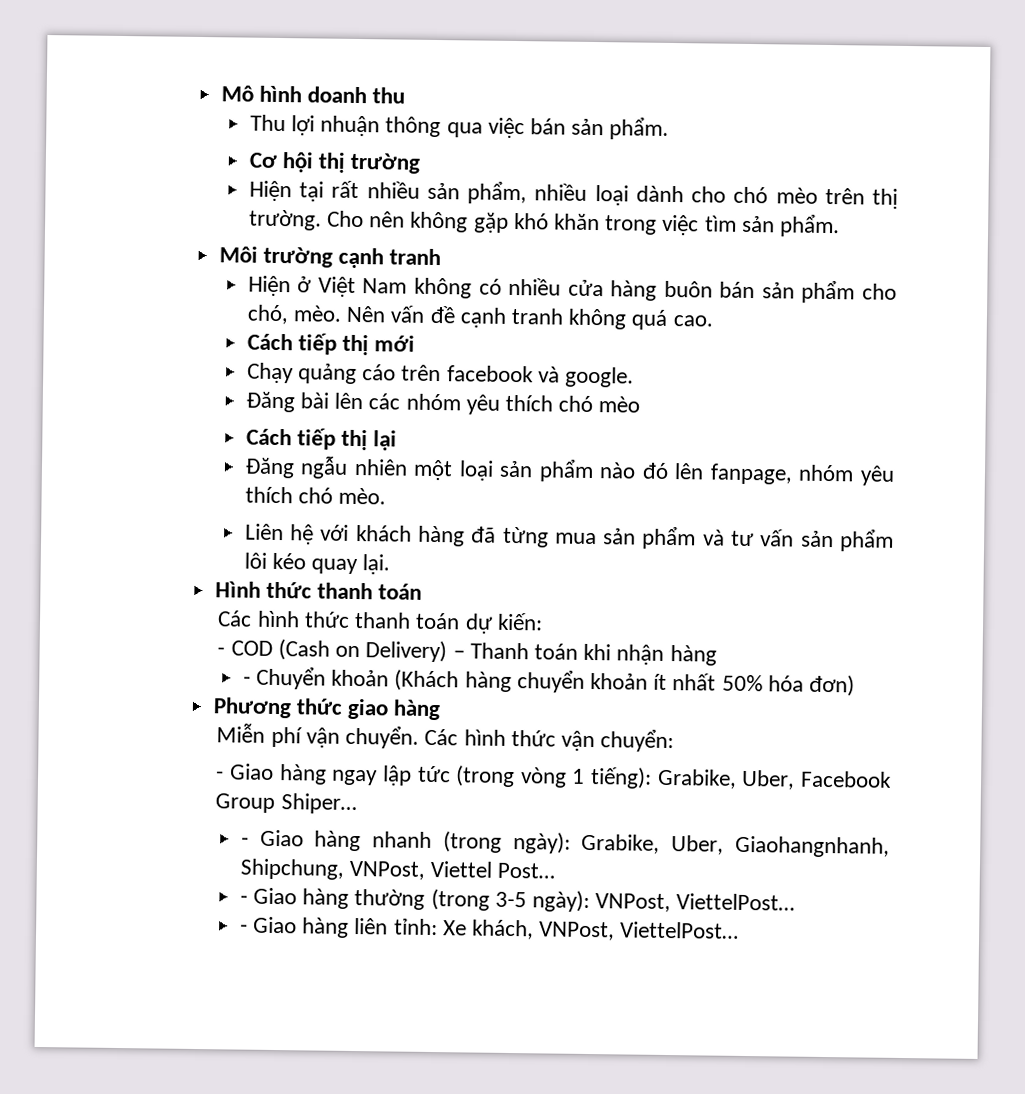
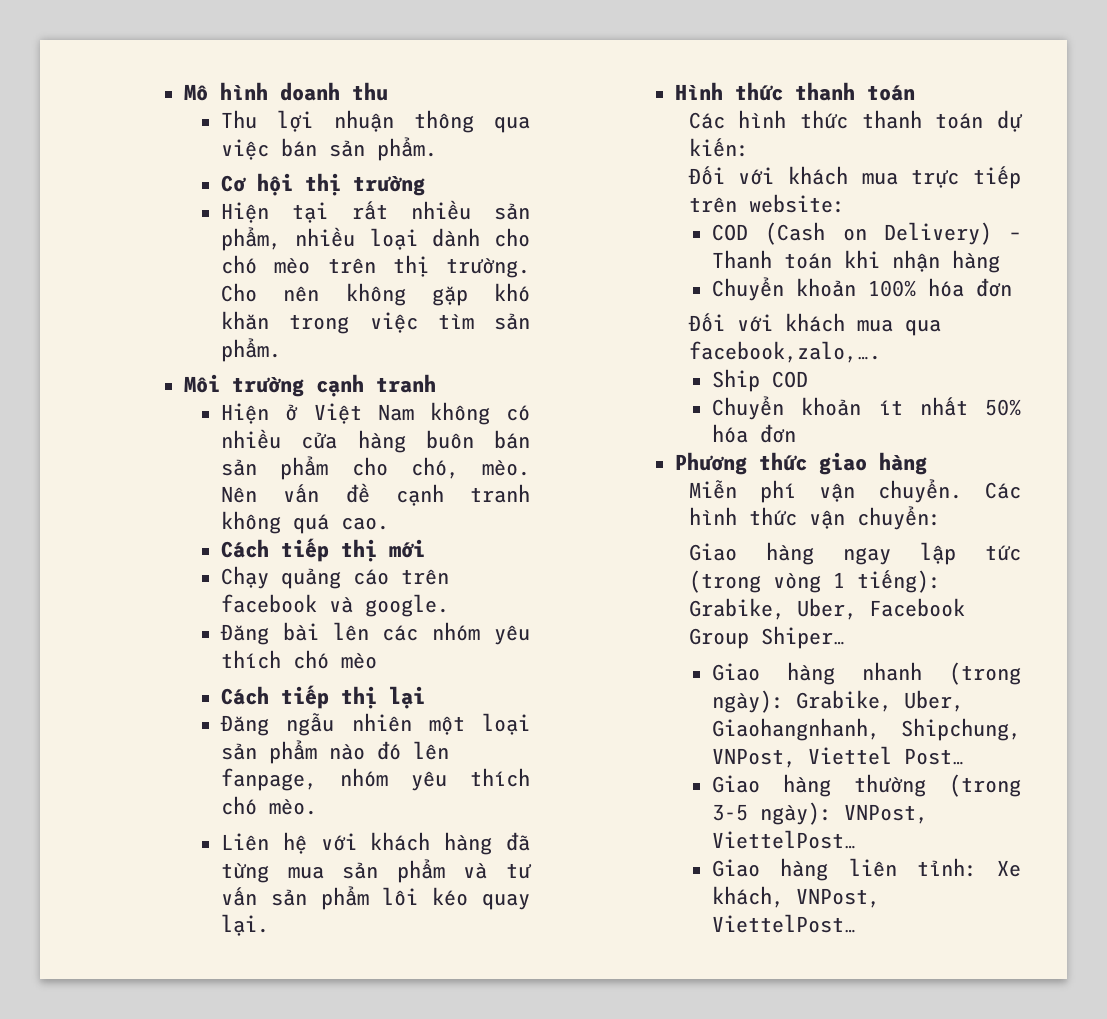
[217,647,226,656] - -> [687,166,1021,189] [688,194,845,213] Đối với khách mua trực tiếp trên website: //
[242,666,585,693] - Chuyển khoản (Khách hàng chuyển -> [712,277,1013,301] [687,313,941,336] [688,341,881,363] [712,369,809,392] [712,396,785,420] Chuyển khoản 100% hóa đơn // Đối với khách mua qua facebook,zalo,…. // Ship COD // Chuyển
[809,674,856,697] đơn) -> [760,424,797,443] đơn
[216,771,225,780] - -> (941, 518) none
[240,837,249,846] - -> (845, 637) none
[239,895,248,904] - -> (965, 756) none
[239,924,248,933] - -> (857, 839) none

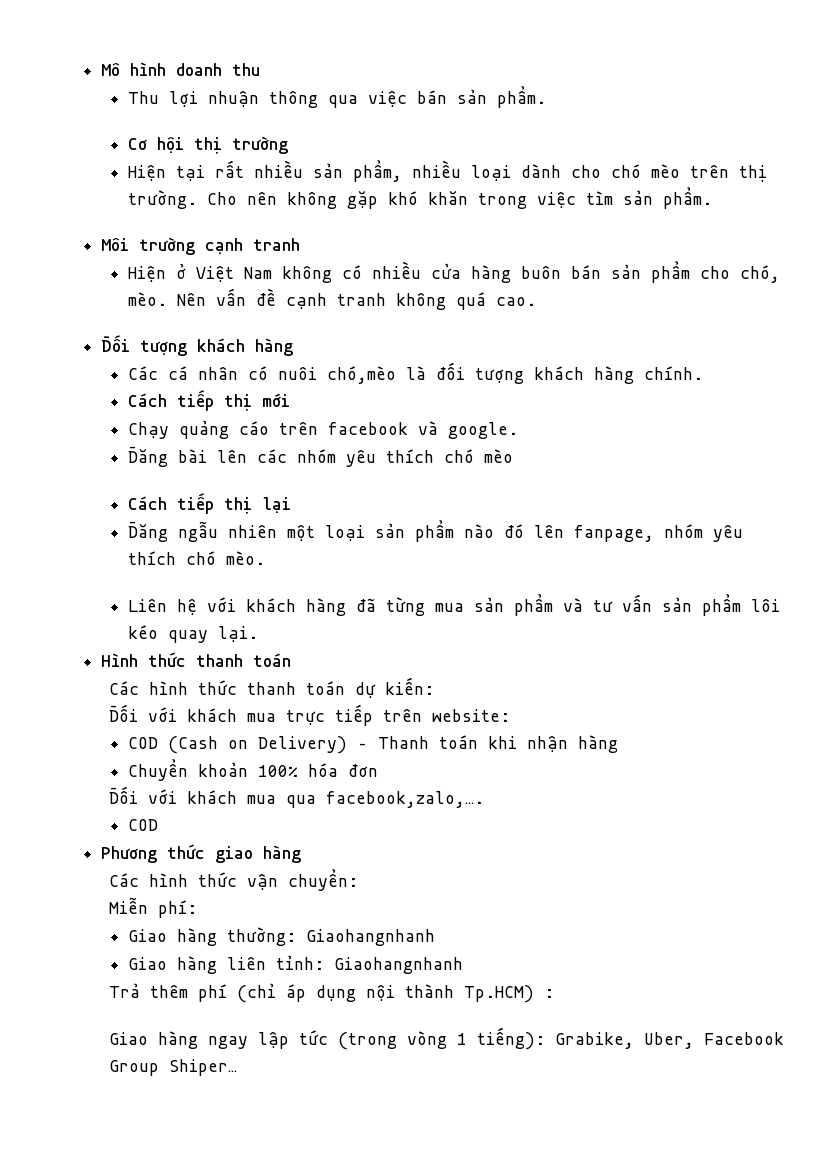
(390, 523) none -> [101,335,294,356] [127,362,703,384] // Đối tượng khách hàng // Các cá nhân có nuôi chó,mèo là đối tượng khách hàng chính.
[712,369,809,392] [712,396,1021,420] [712,424,797,443] Ship COD // Chuyển khoản ít nhất 50% hóa đơn -> [127,819,158,831] COD
[688,479,962,503] Miễn phí vận chuyển. -> (302, 854) none
(941, 518) none -> [108,897,197,918] [127,927,435,946] [127,955,463,974] [108,983,554,1003] // Miễn phí: // Giao hàng thường: Giaohangnhanh // Giao hàng liên tỉnh: Giaohangnhanh // Trả thêm phí (chỉ áp dụng nội thành Tp.HCM) :
[712,662,1021,685] [712,690,965,713] [712,718,1021,741] [712,746,965,768] [712,774,1021,797] [712,802,929,825] [712,830,857,849] [712,858,1021,881] [712,886,881,908] [712,914,857,933] // Giao hàng nhanh (trong ngày): Grabike, Uber, Giaohangnhanh, Shipchung, VNPost, Viettel Post… // Giao hàng thường (trong 3-5 ngày): VNPost, ViettelPost… // Giao hàng liên tỉnh: Xe khách, VNPost, ViettelPost… -> (237, 1067) none

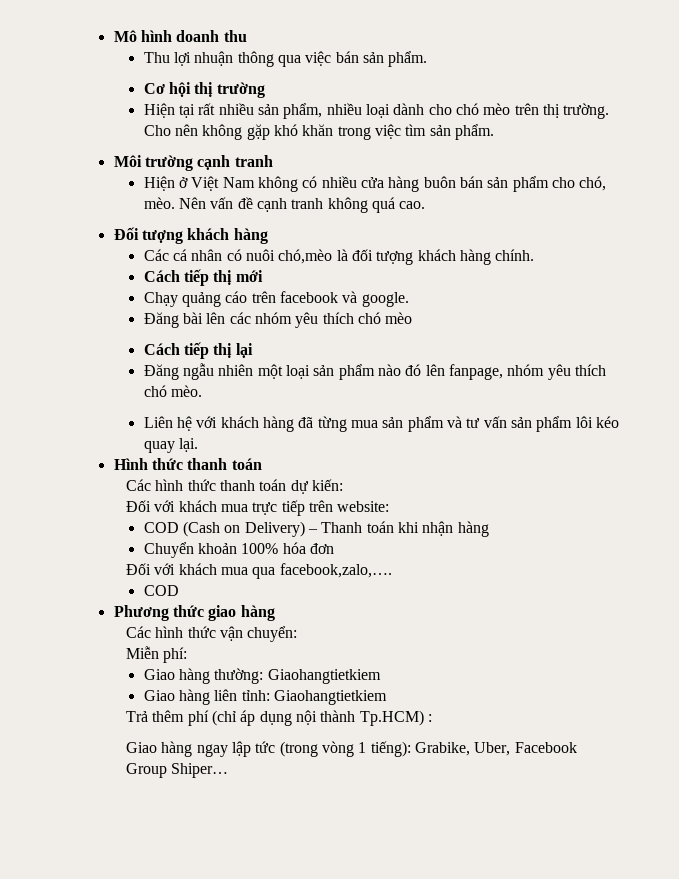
[305,929,435,946] Giaohangnhanh -> [267,669,381,684] Giaohangtietkiem
[333,957,463,974] Giaohangnhanh -> [274,690,388,705] Giaohangtietkiem

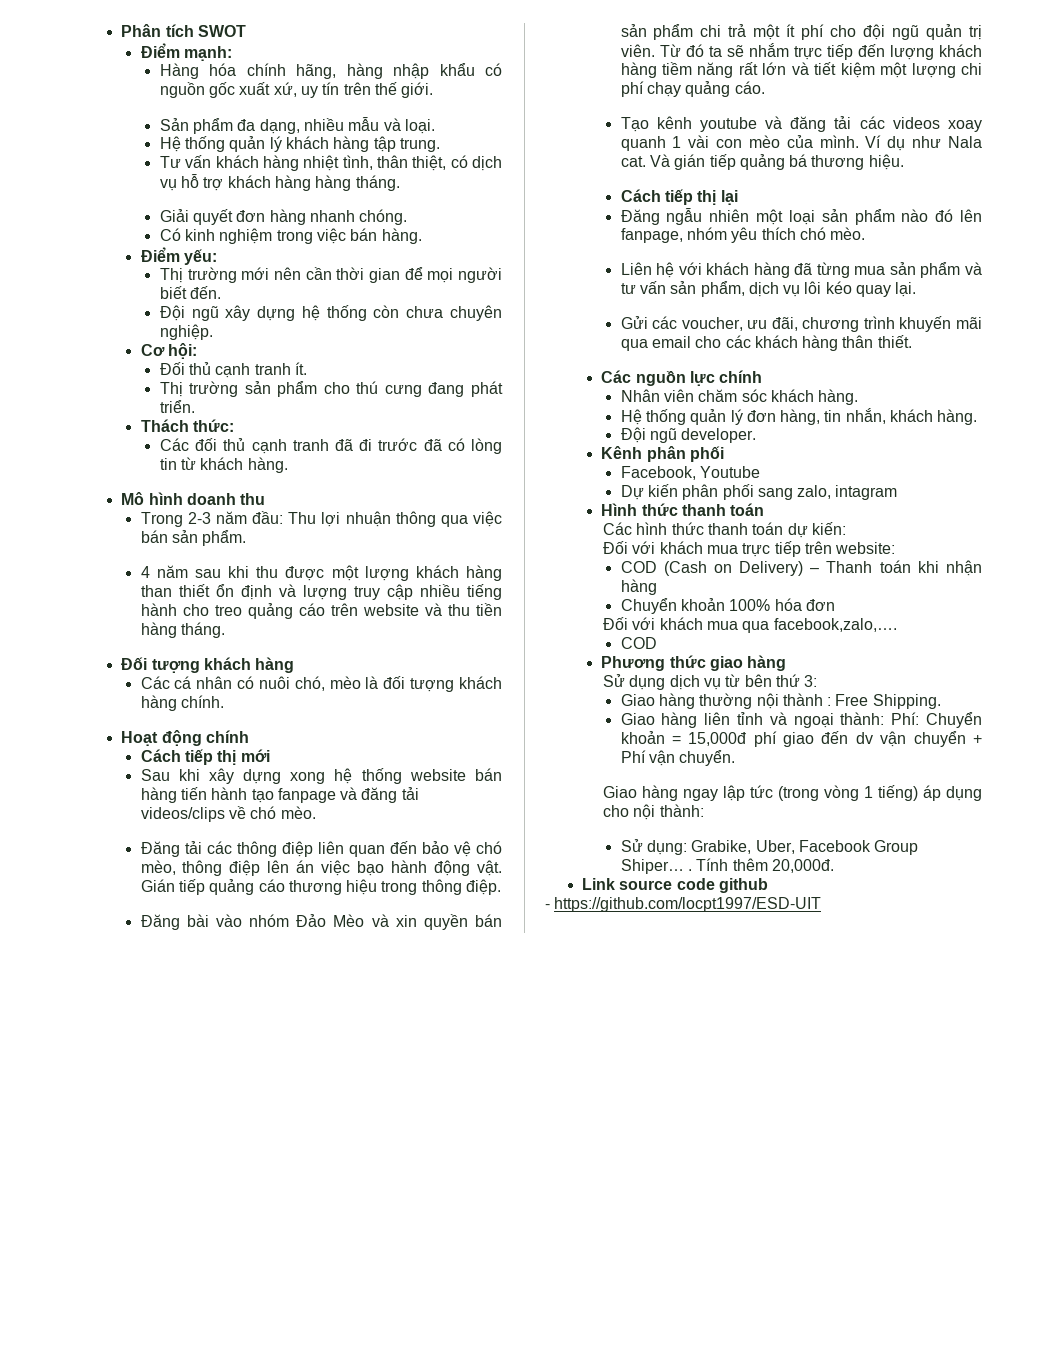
(113, 36) none -> [121,24,246,37] [140,43,232,61] [159,63,503,79] [159,82,434,98] [159,117,436,134] [159,136,441,152] [159,155,502,171] [159,174,400,191] [159,209,408,225] [159,228,422,244] [140,247,217,265] [159,267,502,283] [159,286,222,299] [159,305,503,321] [159,324,213,340] [140,343,197,359] [159,362,308,378] [159,381,504,397] [159,400,195,413] [140,419,234,432] [159,438,503,454] [159,457,288,473] Phân tích SWOT // Điểm mạnh: // Hàng hóa chính hãng, hàng nhập khẩu có nguồn gốc xuất xứ, uy tín trên thế giới. // Sản phẩm đa dạng, nhiều mẫu và loại. // Hệ thống quản lý khách hàng tập trung. // Tư vấn khách hàng nhiệt tình, thân thiệt, có dịch vụ hỗ trợ khách hàng hàng tháng. // Giải quyết đơn hàng nhanh chóng. // Có kinh nghiệm trong việc bán hàng. // Điểm yếu: // Thị trường mới nên cần thời gian để mọi người biết đến. // Đội ngũ xây dựng hệ thống còn chưa chuyên nghiệp. // Cơ hội: // Đối thủ cạnh tranh ít. // Thị trường sản phẩm cho thú cưng đang phát triển. // Thách thức: // Các đối thủ cạnh tranh đã đi trước đã có lòng tin từ khách hàng. //
(247, 36) none -> [140,511,284,527] Trong 2-3 năm đầu:
[143,82,265,98] [143,103,610,119] [143,124,494,140] [113,155,273,171] [143,176,607,192] [143,197,426,213] Cơ hội thị trường // Hiện tại rất nhiều sản phẩm, nhiều loại dành cho chó mèo trên thị trường. Cho nên không gặp khó khăn trong việc tìm sản phẩm. // Môi trường cạnh tranh // Hiện ở Việt Nam không có nhiều cửa hàng buôn bán sản phẩm cho chó, mèo. Nên vấn đề cạnh tranh không quá cao. -> [140,565,502,581] [140,584,503,600] [140,603,503,619] [140,622,225,638] 4 năm sau khi thu được một lượng khách hàng than thiết ổn định và lượng truy cập nhiều tiếng hành cho treo quảng cáo trên website và thu tiền hàng tháng.
[278,249,333,264] chó,mèo -> [294,676,361,691] chó, mèo
(535, 255) none -> [121,730,249,746] // Hoạt động chính
[143,291,409,307] [143,312,413,328] Chạy quảng cáo trên facebook và google. // Đăng bài lên các nhóm yêu thích chó mèo -> [140,768,502,784] [140,787,419,803] [140,806,316,822] [140,841,502,857] [140,860,502,876] [140,879,502,895] [140,914,502,930] [620,24,982,40] [620,43,982,60] [620,62,982,78] [620,81,765,97] [620,116,982,132] [620,135,983,151] [620,154,904,170] Sau khi xây dựng xong hệ thống website bán hàng tiến hành tạo fanpage và đăng tải videos/clips về chó mèo. // Đăng tải các thông điệp liên quan đến bảo vệ chó mèo, thông điệp lên án việc bạo hành động vật. Gián tiếp quảng cáo thương hiệu trong thông điệp. // Đăng bài vào nhóm Đảo Mèo và xin quyền bán sản phẩm chi trả một ít phí cho đội ngũ quản trị viên. Từ đó ta sẽ nhắm trực tiếp đến lượng khách hàng tiềm năng rất lớn và tiết kiệm một lượng chi phí chạy quảng cáo. // Tạo kênh youtube và đăng tải các videos xoay quanh 1 vài con mèo của mình. Ví dụ như Nala cat. Và gián tiếp quảng bá thương hiệu.
[536,416,573,432] phẩm -> [700,281,801,297] phẩm, dịch vụ
(199, 445) none -> [620,316,982,332] [620,335,912,351] [601,370,763,386] [620,389,859,405] [620,408,978,425] [620,427,757,443] [601,446,724,462] [620,466,760,480] [620,484,898,500] // Gửi các voucher, ưu đãi, chương trình khuyến mãi qua email cho các khách hàng thân thiết. // Các nguồn lực chính // Nhân viên chăm sóc khách hàng. // Hệ thống quản lý đơn hàng, tin nhắn, khách hàng. // Đội ngũ developer. // Kênh phân phối // Facebook, Youtube // Dự kiến phân phối sang zalo, intagram
[126,626,298,642] [126,646,188,663] [143,668,381,684] [143,689,388,705] [126,710,433,726] Các hình thức vận chuyển: // Miễn phí: // Giao hàng thường: Giaohangtietkiem // Giao hàng liên tỉnh: Giaohangtietkiem // Trả thêm phí (chỉ áp dụng nội thành Tp.HCM) : -> [602,674,818,690] [620,693,941,709] [620,712,982,728] [620,731,982,747] [620,750,736,766] Sử dụng dịch vụ từ bên thứ 3: // Giao hàng thường nội thành : Free Shipping. // Giao hàng liên tỉnh và ngoại thành: Phí: Chuyển khoản = 15,000đ phí giao đến dv vận chuyển + Phí vận chuyển.
[370,741,411,757] tiếng): -> [877,785,982,801] [602,804,704,820] [620,839,687,855] tiếng) áp dụng cho nội thành: // Sử dụng:
(229, 770) none -> [687,858,834,873] [581,878,768,893] [545,897,822,912] . Tính thêm 20,000đ. // Link source code github // - https://github.com/locpt1997/ESD-UIT

